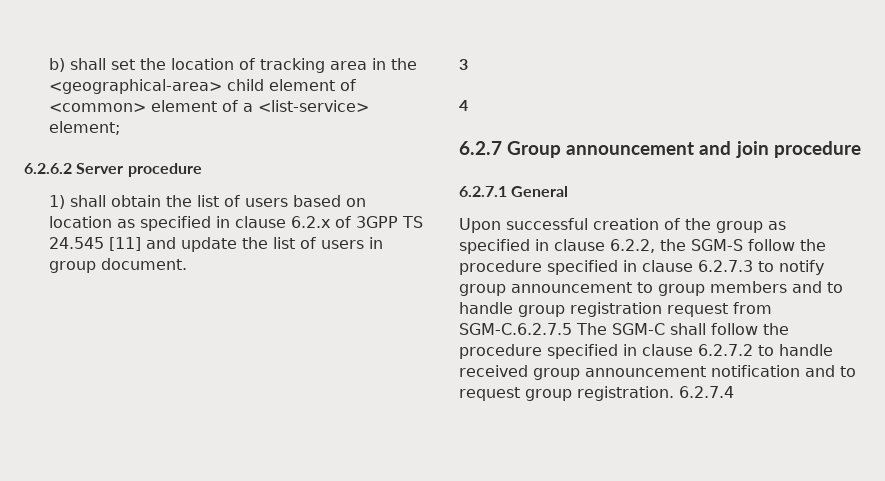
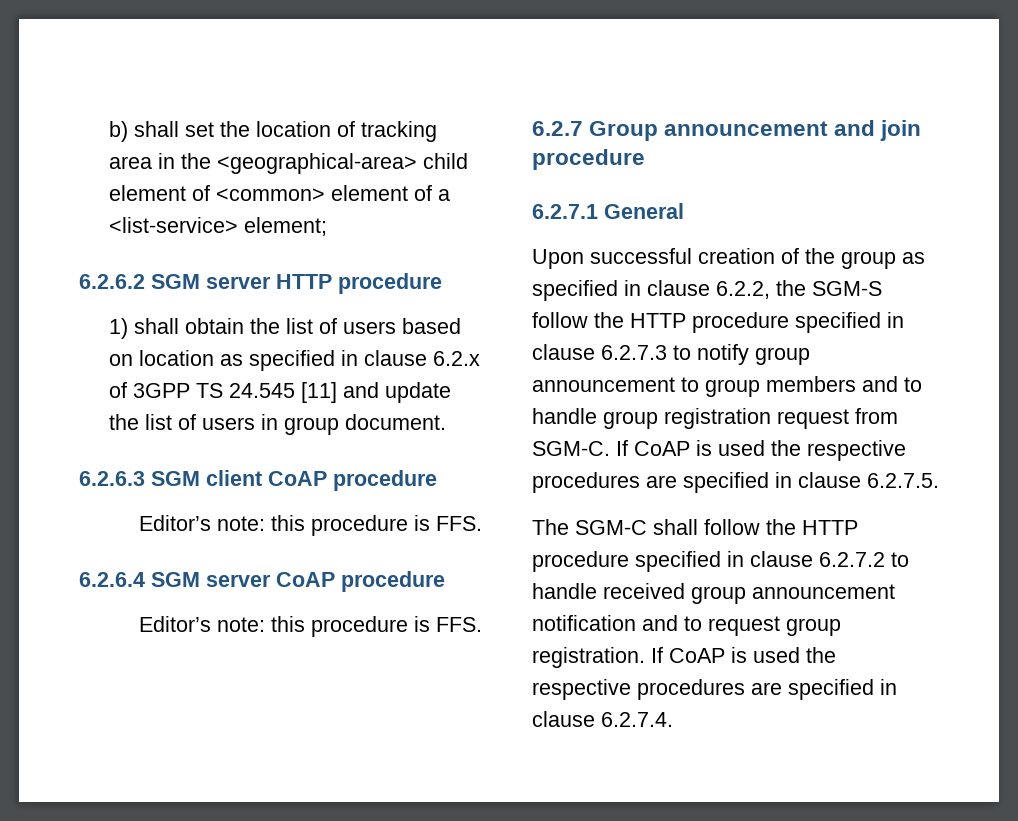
[76,163,124,174] Server -> [151,274,332,289] SGM server HTTP
[459,59,468,70] [459,100,468,111] 3 // 4 -> [79,470,437,491] [139,515,483,536] [79,571,445,592] [139,616,483,637] 6.2.6.3 SGM client CoAP procedure // Editor’s note: this procedure is FFS. // 6.2.6.4 SGM server CoAP procedure // Editor’s note: this procedure is FFS.
(826, 245) none -> [630,313,686,328] HTTP
[459,323,572,335] SGM-C.6.2.7.5 -> [532,440,906,461] [532,472,939,493] SGM-C. If CoAP is used the respective procedures are specified in clause 6.2.7.5. //
(789, 329) none -> [802,520,858,535] HTTP
[679,386,734,398] 6.2.7.4 -> [651,647,836,663] [532,679,897,700] [532,711,673,727] If CoAP is used the respective procedures are specified in clause 6.2.7.4.

